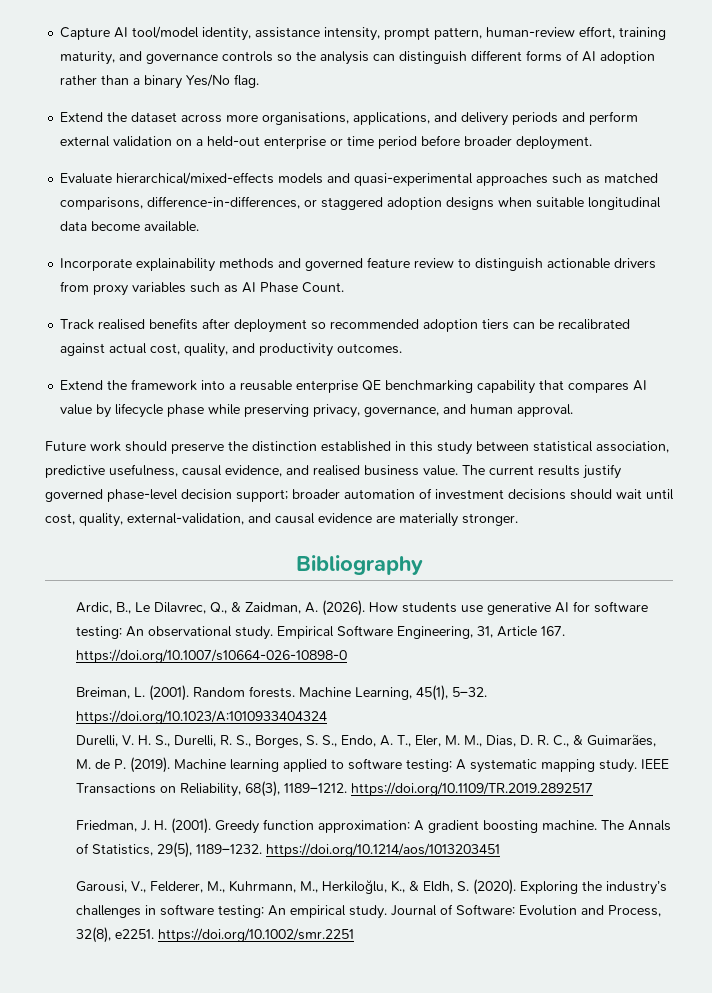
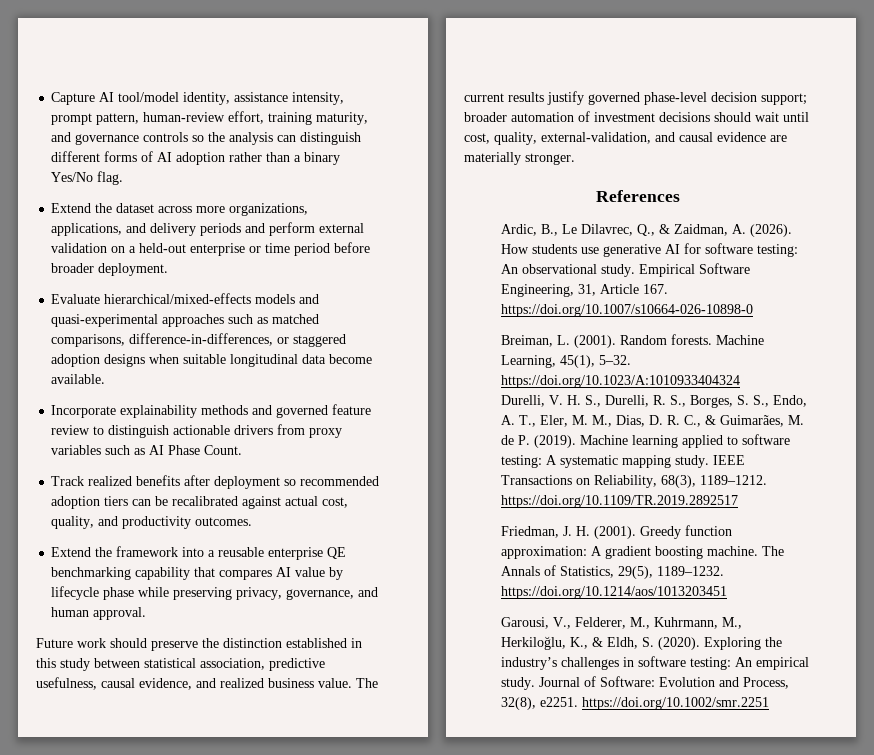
[262,112,350,125] organisations, -> [229,203,309,216] organizations,
[98,319,146,330] realised -> [88,476,133,486] realized
[313,465,360,476] realised -> [220,678,264,688] realized
[295,555,423,575] Bibliography -> [595,190,680,202] References

